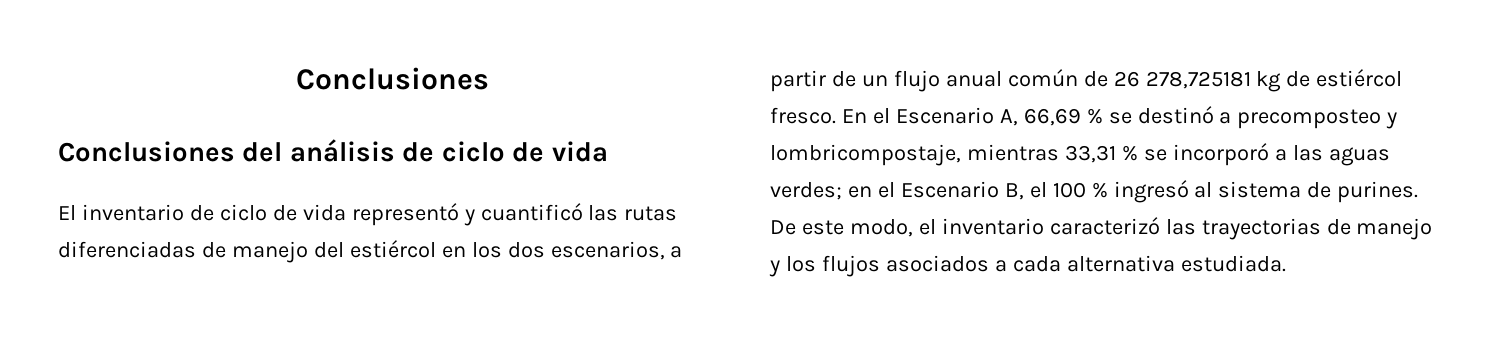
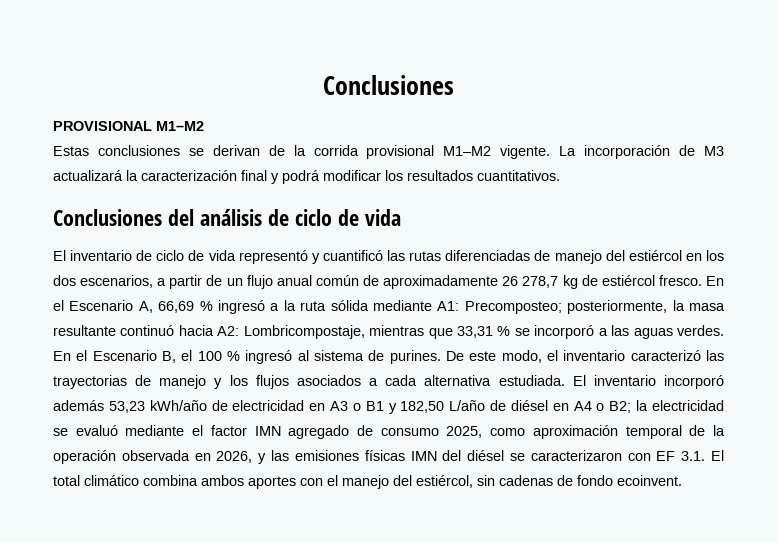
[295,67,489,90] Conclusiones -> [323,75,454,95] [53,121,204,131] [53,145,724,159] [53,170,560,184] Conclusiones // PROVISIONAL M1–M2 // Estas conclusiones se derivan de la corrida provisional M1–M2 vigente. La incorporación de M3 actualizará la caracterización final y podrá modificar los resultados cuantitativos.
[1113,71,1251,89] 26 278,725181 -> [383,275,559,289] aproximadamente 26 278,7
[1108,106,1398,129] [770,144,1059,166] se destinó a precomposteo y lombricompostaje, mientras -> [218,300,725,314] [53,325,453,339] ingresó a la ruta sólida mediante A1: Precomposteo; posteriormente, la masa resultante continuó hacia A2: Lombricompostaje, mientras que
[770,182,872,200] verdes; en -> [677,325,725,336] [53,351,71,361] verdes. En
(1286, 263) none -> [572,375,724,389] [53,400,725,414] [53,425,725,439] [53,450,724,464] [53,475,682,489] El inventario incorporó además 53,23 kWh/año de electricidad en A3 o B1 y 182,50 L/año de diésel en A4 o B2; la electricidad se evaluó mediante el factor IMN agregado de consumo 2025, como aproximación temporal de la operación observada en 2026, y las emisiones físicas IMN del diésel se caracterizaron con EF 3.1. El total climático combina ambos aportes con el manejo del estiércol, sin cadenas de fondo ecoinvent.

